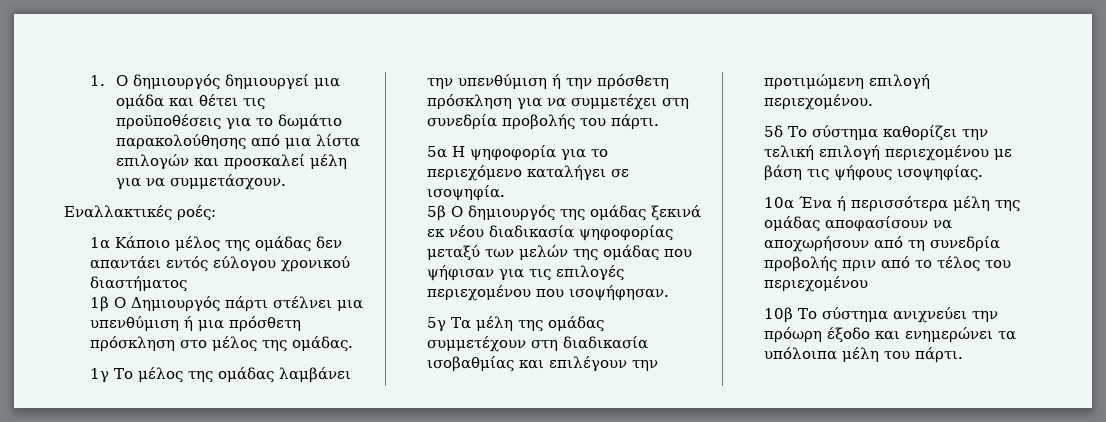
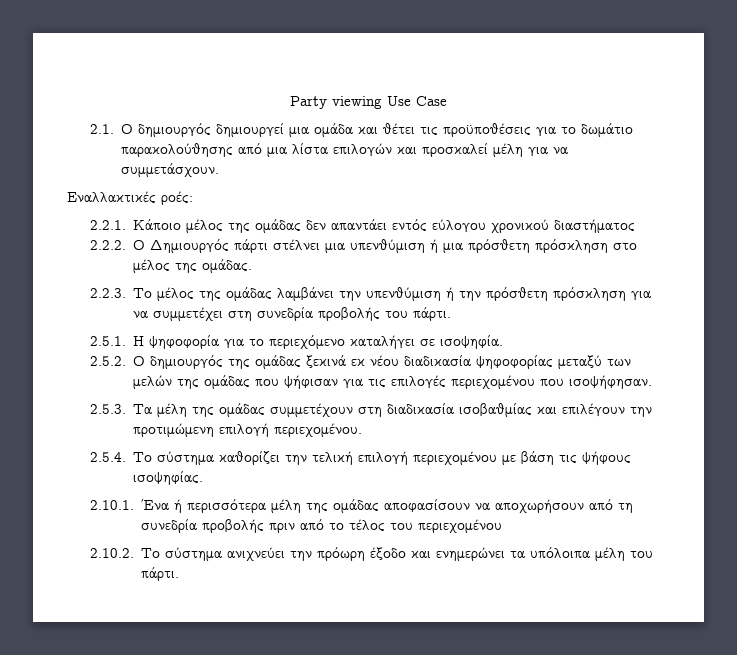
[90,75,106,86] 1. -> [290,96,447,109] [89,124,114,134] Party viewing Use Case // 2.1.
[90,237,111,249] 1α -> [89,220,126,230] 2.2.1.
[90,296,110,312] 1β -> [89,240,126,250] 2.2.2.
[90,368,110,383] 1γ -> [89,288,126,298] 2.2.3.
[427,146,448,158] 5α -> [89,336,126,346] 2.5.1.
[427,205,447,221] 5β -> [89,356,126,366] 2.5.2.
[427,317,447,332] 5γ -> [89,404,126,414] 2.5.3.
[764,125,784,138] 5δ -> [89,452,126,462] 2.5.4.
[764,197,795,209] 10α -> [89,500,134,510] 2.10.1.
[764,307,794,323] 10β -> [89,548,134,558] 2.10.2.

